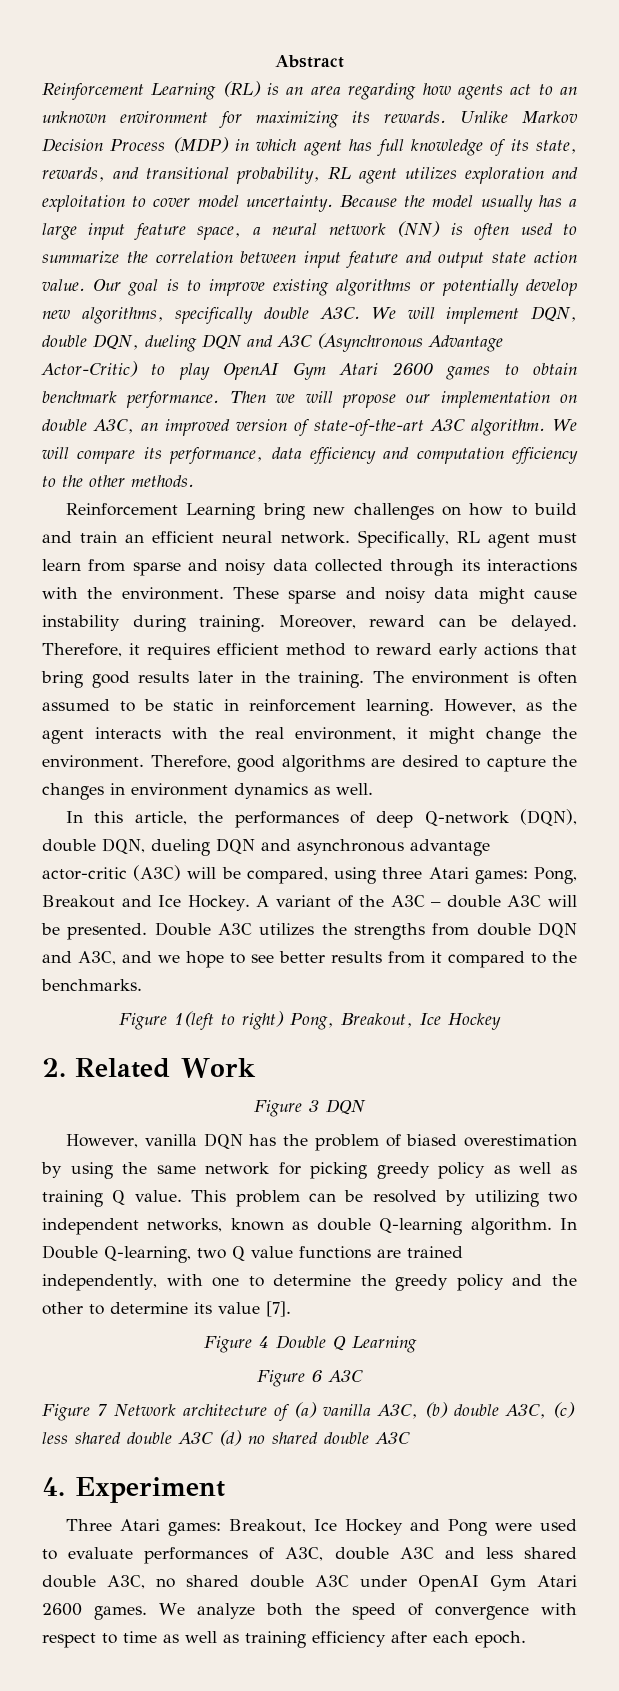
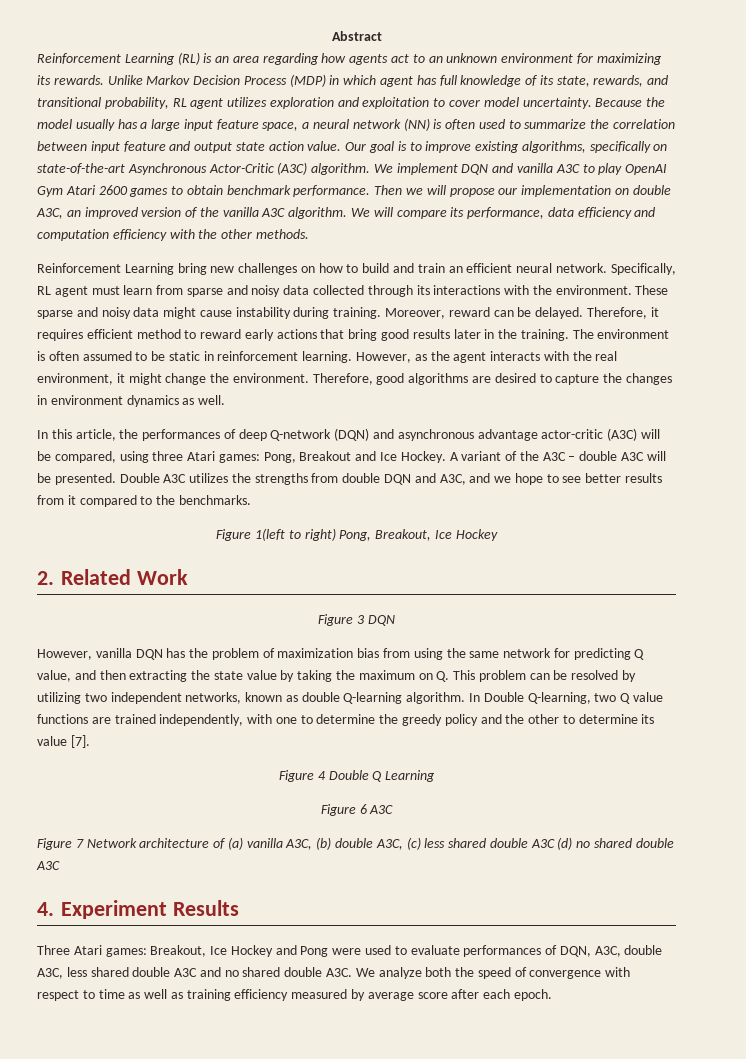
[336,279,577,296] [42,306,577,324] [42,333,503,352] [41,361,138,377] algorithms or potentially develop new algorithms, specifically double A3C. We will implement DQN, double DQN, dueling DQN and A3C (Asynchronous Advantage Actor-Critic) -> [521,141,668,153] [37,162,580,175] algorithms, specifically on state-of-the-art Asynchronous Actor-Critic (A3C) algorithm. We implement DQN and vanilla A3C
[314,419,425,436] state-of-the-art -> [199,207,259,217] the vanilla
[42,476,56,487] to -> [169,229,195,239] with
[519,809,577,826] [42,838,255,856] (DQN), double DQN, dueling DQN -> [334,428,370,441] (DQN)
[406,1134,577,1147] [41,1162,62,1178] biased overestimation by -> [277,648,411,658] maximization bias from
[310,1162,577,1179] [42,1190,182,1207] picking greedy policy as well as training Q value. -> [573,648,645,660] [37,670,450,682] predicting Q value, and then extracting the state value by taking the maximum on Q.
(226, 1490) none -> [172,900,239,916] Results
(275, 1553) none -> [559,946,591,957] DQN,
[399,1547,577,1559] [42,1575,577,1592] [42,1603,148,1620] A3C and less shared double A3C, no shared double A3C under OpenAI Gym Atari 2600 games. -> [37,967,353,979] A3C, less shared double A3C and no shared double A3C.
(386, 1639) none -> [291,989,448,1001] measured by average score

